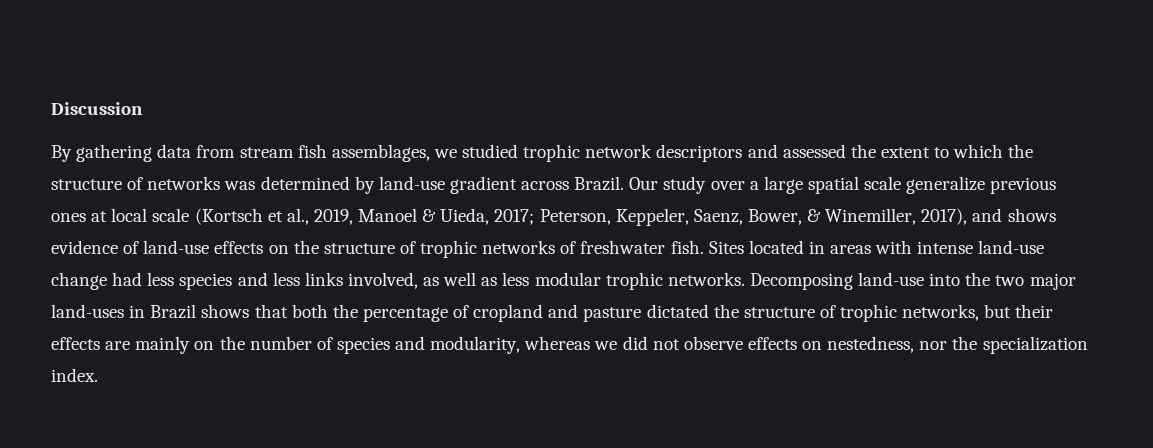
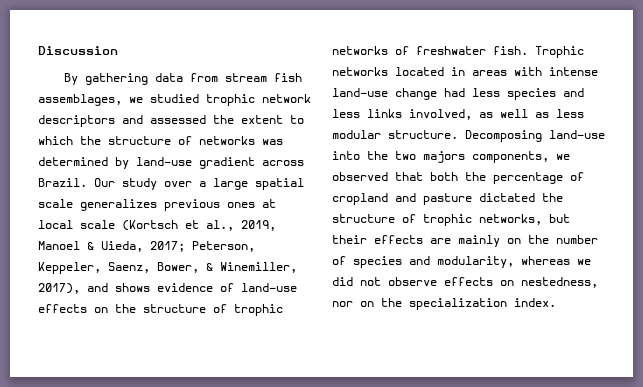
[906,176,986,194] generalize -> [80,199,157,211] generalizes
[708,241,744,254] Sites -> [535,46,584,58] [332,67,388,76] Trophic networks
[605,272,745,290] trophic networks. -> [388,130,458,139] structure.
[1029,273,1076,290] [51,304,250,319] major land-uses in Brazil shows -> [423,151,570,163] [332,172,388,181] majors components, we observed
(948, 345) none -> [360,301,374,307] on

